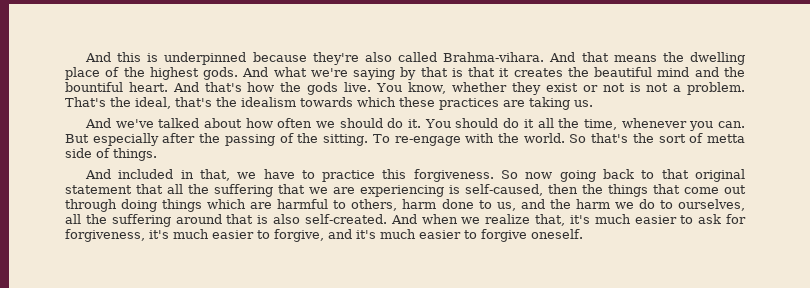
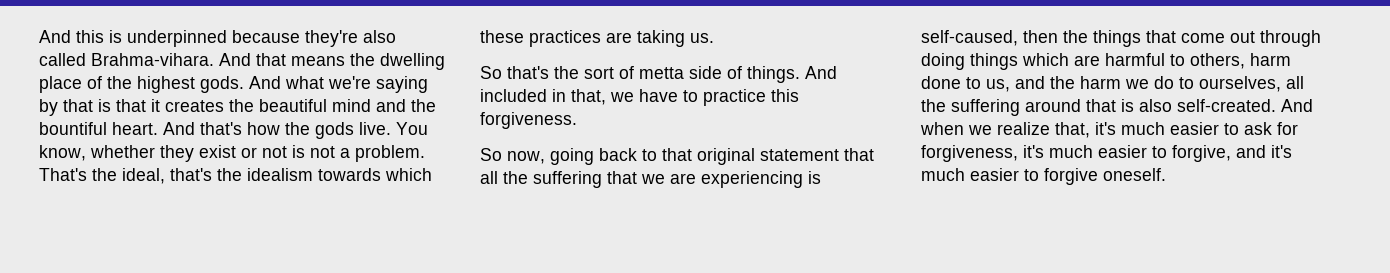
[84,118,746,131] [65,133,565,146] And we've talked about how often we should do it. You should do it all the time, whenever you can. But especially after the passing of the sitting. To re-engage with the world. -> (714, 38) none
(157, 154) // -> (800, 74) none
[501,170,553,179] So now -> [480,148,545,164] // So now,

